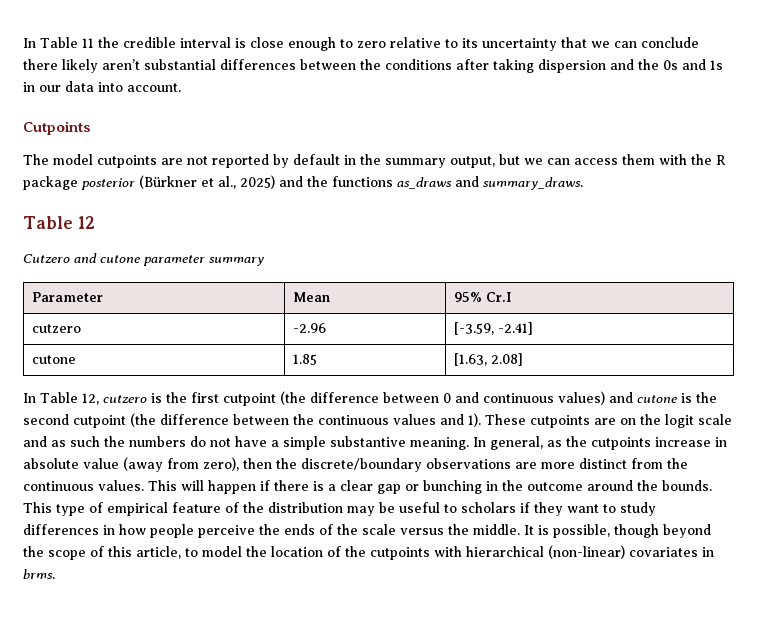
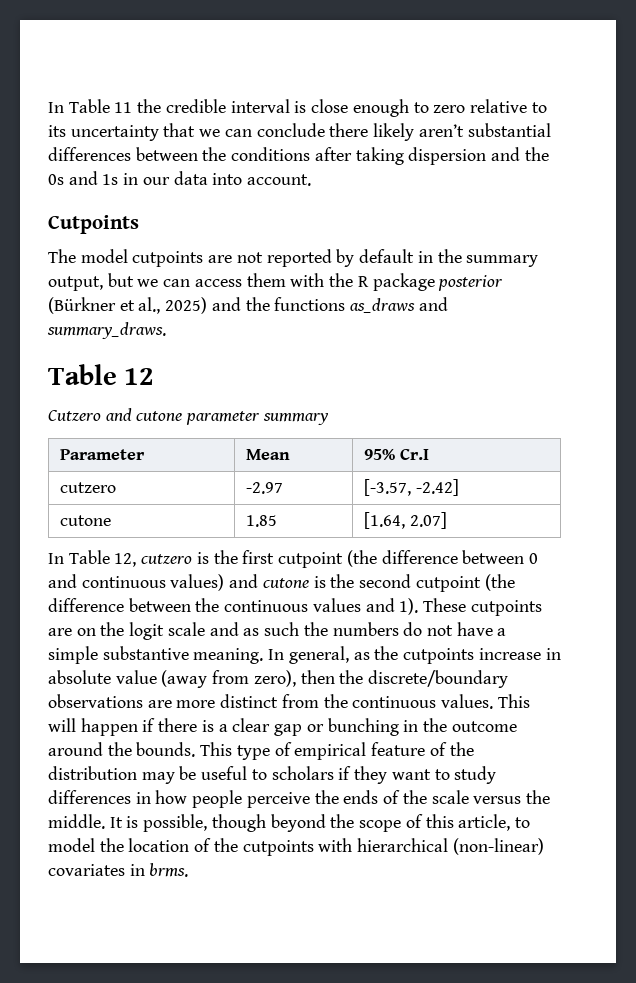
[292,323,326,333] [453,322,533,335] -2.96 | [-3.59, -2.41] -> [246,482,284,494] [364,479,459,496] -2.97 | [-3.57, -2.42]
[453,353,523,366] [1.63, 2.08] -> [364,512,447,529] [1.64, 2.07]

